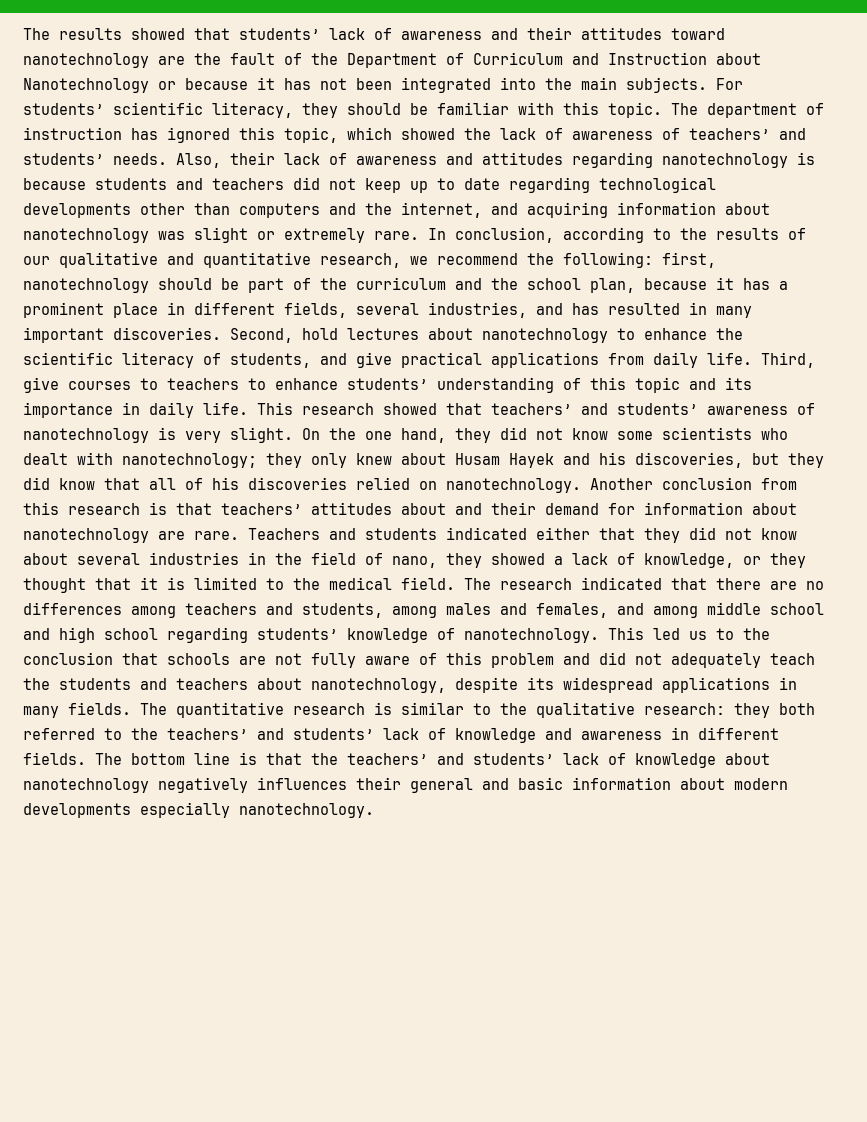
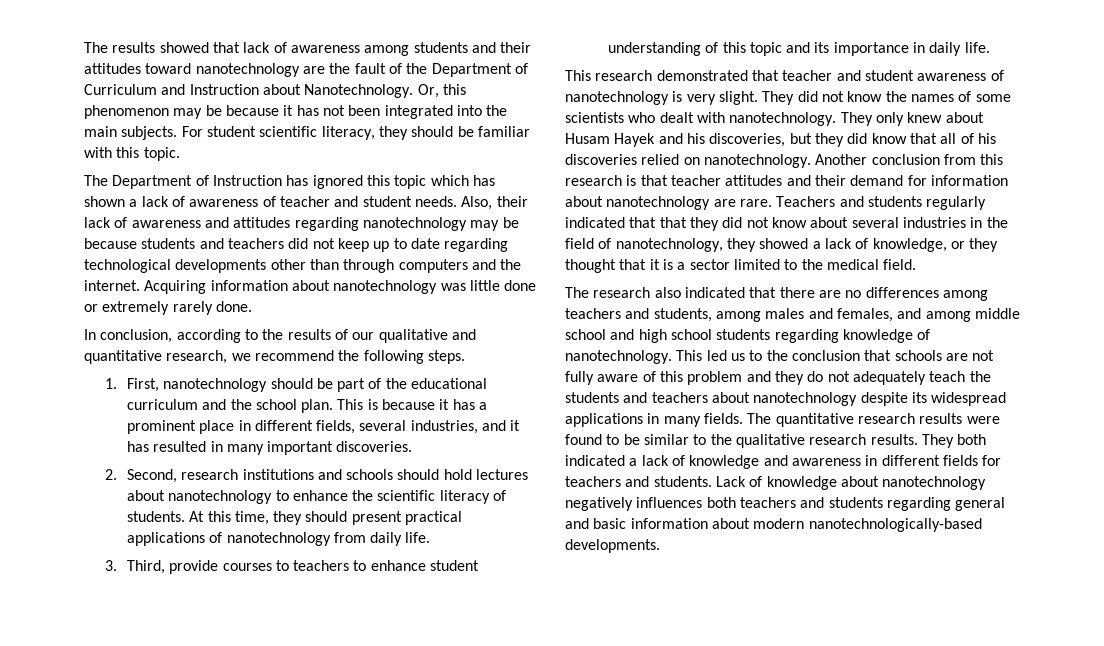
[239,28,482,40] students’ lack of awareness -> [243,42,468,56] lack of awareness among students
[23,78,176,93] Nanotechnology or -> [304,84,466,98] [84,105,222,119] Nanotechnology. Or, this phenomenon may be
[23,103,104,115] students’ -> [206,126,256,137] student
[671,103,824,118] [23,127,491,143] The department of instruction has ignored this topic, which showed the -> [84,175,495,189] [84,196,138,207] // The Department of Instruction has ignored this topic which has shown a
[689,128,806,140] [23,153,104,165] teachers’ and students’ -> [279,196,412,207] teacher and student
[797,152,815,165] is -> [470,217,519,231] may be
(230, 209) none -> [343,259,395,273] through
[401,202,608,218] internet, and acquiring -> [84,280,207,294] internet. Acquiring
[194,227,419,243] slight or extremely rare. -> [469,280,537,291] [84,301,252,315] little done or extremely rarely done. //
[563,252,716,268] following: first, -> [363,350,465,364] [105,378,159,392] following steps. // 1. First,
(347, 284) none -> [411,378,488,389] educational
[590,278,635,293] plan, -> [301,399,378,413] plan. This is
(563, 309) none -> [510,420,521,431] it
[230,328,293,343] Second, -> [105,469,440,483] // 2. Second, research institutions and schools should
[230,352,599,368] students, and give practical applications -> [126,511,463,525] [126,532,331,546] students. At this time, they should present practical applications of nanotechnology
[761,352,815,368] [23,377,59,393] Third, give -> [105,560,219,574] // 3. Third, provide
[347,378,428,390] students’ -> [430,560,480,571] student
(248, 408) none -> (990, 47) //
[383,403,698,415] showed that teachers’ and students’ -> [656,70,914,81] demonstrated that teacher and student
[302,427,608,443] On the one hand, they did not know -> [762,91,972,105] They did not know the names of
[122,453,302,468] nanotechnology; they -> [729,112,873,126] nanotechnology. They
[221,502,446,515] teachers’ attitudes about -> [670,175,783,186] teacher attitudes
[446,527,590,540] indicated either -> [926,196,987,210] [565,217,657,228] regularly indicated that
[392,556,437,568] nano, -> [615,238,723,252] nanotechnology,
(185, 583) none -> [677,259,730,270] a sector
(455, 583) none -> (917, 264) //
(572, 584) none -> [654,287,681,298] also
[167,627,338,643] regarding students’ -> [716,329,839,343] students regarding
[599,652,626,665] did -> [774,371,824,385] they do
[311,678,446,693] nanotechnology, -> [753,392,858,406] nanotechnology
[374,702,815,718] [23,728,374,740] is similar to the qualitative research: they both referred to the teachers’ and students’ -> [919,413,1000,424] [565,434,987,448] [565,455,638,466] results were found to be similar to the qualitative research results. They both indicated a
[23,752,599,765] fields. The bottom line is that the teachers’ and students’ lack -> [942,455,1002,466] [565,476,746,487] fields for teachers and students. Lack
[356,777,401,790] their -> [706,497,951,511] both teachers and students regarding
[23,802,374,818] developments especially nanotechnology. -> [808,518,982,532] [565,539,660,553] nanotechnologically-based developments.

